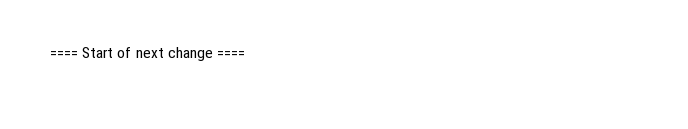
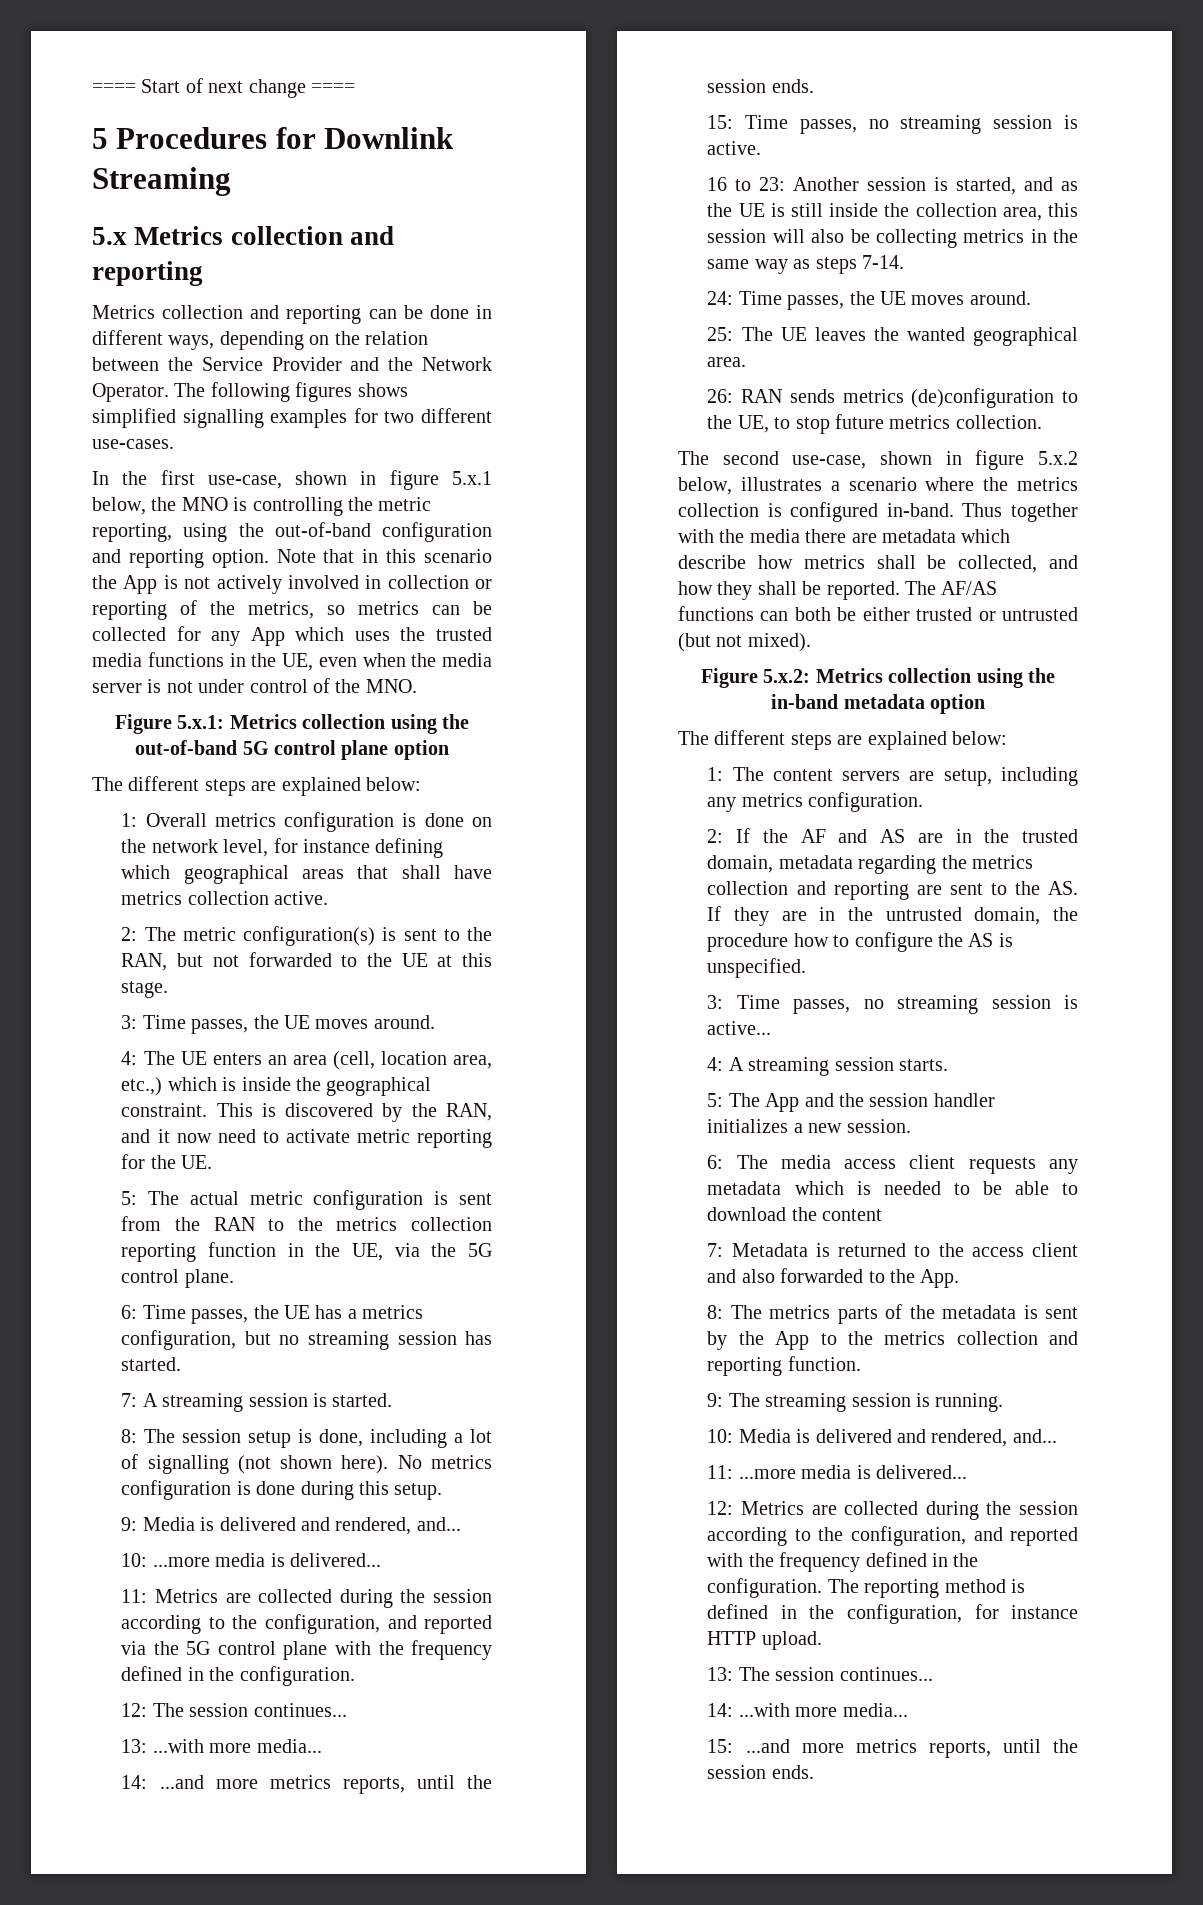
(245, 54) none -> [92,127,455,149] [92,167,231,196] [92,226,394,245] [92,261,203,286] [92,305,493,324] [92,330,428,350] [92,357,492,371] [92,382,408,402] [92,408,493,428] [92,439,174,449] [92,470,492,490] [92,497,432,516] [92,522,492,542] [92,549,492,568] [92,575,492,594] [92,600,492,620] [92,626,492,646] [92,652,492,671] [92,678,417,693] [115,714,469,734] [135,740,449,760] [92,776,421,796] [121,812,492,832] [121,838,444,858] [121,865,492,884] [121,891,329,905] [121,926,493,946] [121,952,492,971] [121,981,169,998] [121,1015,435,1034] [121,1051,492,1070] [121,1077,432,1096] [121,1103,492,1122] [121,1129,492,1148] [121,1154,213,1169] [121,1190,492,1210] [121,1216,493,1231] [121,1242,492,1262] [121,1269,234,1288] [121,1305,424,1324] [121,1330,492,1350] [121,1357,182,1371] [121,1393,393,1412] [121,1429,492,1448] [121,1454,492,1474] [121,1480,443,1500] [121,1517,461,1535] [121,1553,382,1567] [121,1589,492,1608] [121,1614,492,1634] [121,1640,492,1660] [121,1666,355,1686] [121,1703,347,1717] [121,1739,322,1753] [121,1775,493,1794] [707,79,814,93] [707,115,1078,134] [707,141,762,155] [707,177,1078,195] [707,203,1078,221] [707,229,1078,248] [707,255,905,274] [707,291,1031,310] [707,327,1078,346] [707,357,747,367] [707,388,1078,408] [707,414,1042,434] [678,450,1078,470] [678,477,1078,495] [678,502,1078,522] [678,529,1011,543] [678,555,1078,573] [678,581,998,600] [678,606,1078,621] [678,633,811,652] [701,668,1055,688] [771,694,985,714] [678,730,1007,750] [707,767,1078,786] [707,792,924,812] [707,828,1078,843] [707,855,1034,874] [707,881,1078,900] [707,906,1078,926] [707,932,1013,952] [707,958,807,978] [707,995,1078,1014] [707,1021,772,1035] [707,1057,949,1076] [707,1093,995,1112] [707,1119,911,1133] [707,1155,1078,1174] [707,1181,1078,1195] [707,1207,883,1221] [707,1243,1078,1257] [707,1268,960,1288] [707,1304,1078,1324] [707,1331,1078,1350] [707,1356,861,1376] [707,1393,1004,1412] [707,1429,1057,1447] [707,1465,968,1479] [707,1501,1078,1520] [707,1526,1078,1546] [707,1552,979,1572] [707,1578,1026,1598] [707,1604,1078,1624] [707,1631,822,1650] [707,1667,933,1681] [707,1703,908,1717] [707,1739,1078,1758] [707,1765,814,1779] // 5 Procedures for Downlink Streaming // 5.x Metrics collection and reporting // Metrics collection and reporting can be done in different ways, depending on the relation between the Service Provider and the Network Operator. The following figures shows simplified signalling examples for two different use-cases. // In the first use-case, shown in figure 5.x.1 below, the MNO is controlling the metric reporting, using the out-of-band configuration and reporting option. Note that in this scenario the App is not actively involved in collection or reporting of the metrics, so metrics can be collected for any App which uses the trusted media functions in the UE, even when the media server is not under control of the MNO. // Figure 5.x.1: Metrics collection using the out-of-band 5G control plane option // The different steps are explained below: // 1: Overall metrics configuration is done on the network level, for instance defining which geographical areas that shall have metrics collection active. // 2: The metric configuration(s) is sent to the RAN, but not forwarded to the UE at this stage. // 3: Time passes, the UE moves around. // 4: The UE enters an area (cell, location area, etc.,) which is inside the geographical constraint. This is discovered by the RAN, and it now need to activate metric reporting for the UE. // 5: The actual metric configuration is sent from the RAN to the metrics collection reporting function in the UE, via the 5G control plane. // 6: Time passes, the UE has a metrics configuration, but no streaming session has started. // 7: A streaming session is started. // 8: The session setup is done, including a lot of signalling (not shown here). No metrics configuration is done during this setup. // 9: Media is delivered and rendered, and... // 10: ...more media is delivered... // 11: Metrics are collected during the session according to the configuration, and reported via the 5G control plane with the frequency defined in the configuration. // 12: The session continues... // 13: ...with more media... // 14: ...and more metrics reports, until the session ends. // 15: Time passes, no streaming session is active. // 16 to 23: Another session is started, and as the UE is still inside the collection area, this session will also be collecting metrics in the same way as steps 7-14. // 24: Time passes, the UE moves around. // 25: The UE leaves the wanted geographical area. // 26: RAN sends metrics (de)configuration to the UE, to stop future metrics collection. // The second use-case, shown in figure 5.x.2 below, illustrates a scenario where the metrics collection is configured in-band. Thus together with the media there are metadata which describe how metrics shall be collected, and how they shall be reported. The AF/AS functions can both be either trusted or untrusted (but not mixed). // Figure 5.x.2: Metrics collection using the in-band metadata option // The different steps are explained below: // 1: The content servers are setup, including any metrics configuration. // 2: If the AF and AS are in the trusted domain, metadata regarding the metrics collection and reporting are sent to the AS. If they are in the untrusted domain, the procedure how to configure the AS is unspecified. // 3: Time passes, no streaming session is active... // 4: A streaming session starts. // 5: The App and the session handler initializes a new session. // 6: The media access client requests any metadata which is needed to be able to download the content // 7: Metadata is returned to the access client and also forwarded to the App. // 8: The metrics parts of the metadata is sent by the App to the metrics collection and reporting function. // 9: The streaming session is running. // 10: Media is delivered and rendered, and... // 11: ...more media is delivered... // 12: Metrics are collected during the session according to the configuration, and reported with the frequency defined in the configuration. The reporting method is defined in the configuration, for instance HTTP upload. // 13: The session continues... // 14: ...with more media... // 15: ...and more metrics reports, until the session ends.

